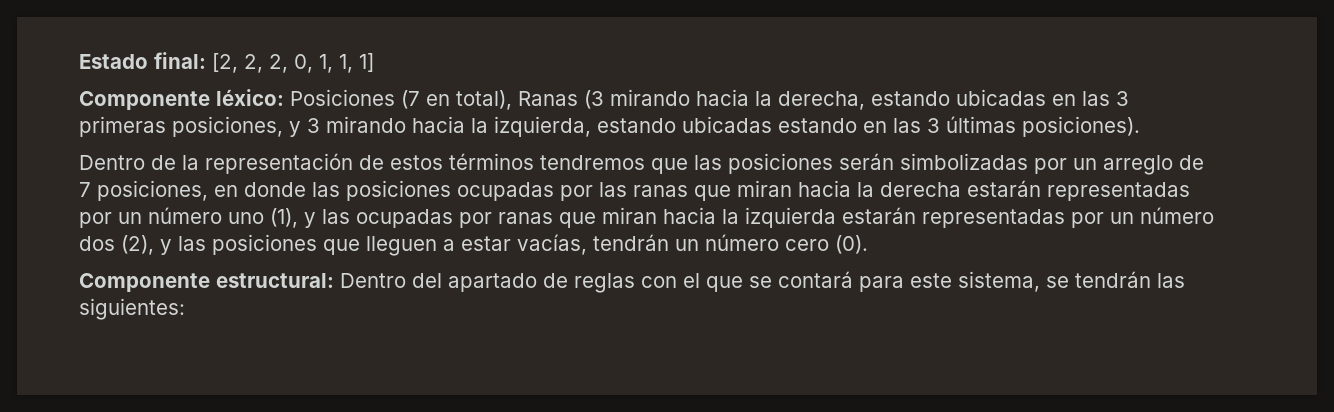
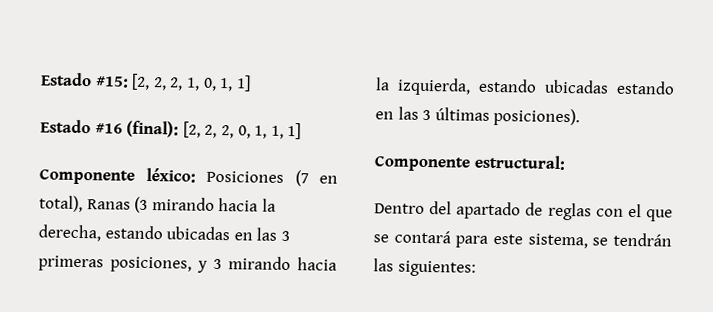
[79,52,206,69] Estado final: -> [40,72,251,92] [40,119,180,138] Estado #15: [2, 2, 2, 1, 0, 1, 1] // Estado #16 (final):
[79,153,1204,175] [79,180,1190,201] [79,207,1214,228] [79,234,868,256] // Dentro de la representación de estos términos tendremos que las posiciones serán simbolizadas por un arreglo de 7 posiciones, en donde las posiciones ocupadas por las ranas que miran hacia la derecha estarán representadas por un número uno (1), y las ocupadas por ranas que miran hacia la izquierda estarán representadas por un número dos (2), y las posiciones que lleguen a estar vacías, tendrán un número cero (0). -> (581, 117) none
(334, 280) none -> (566, 162) //

